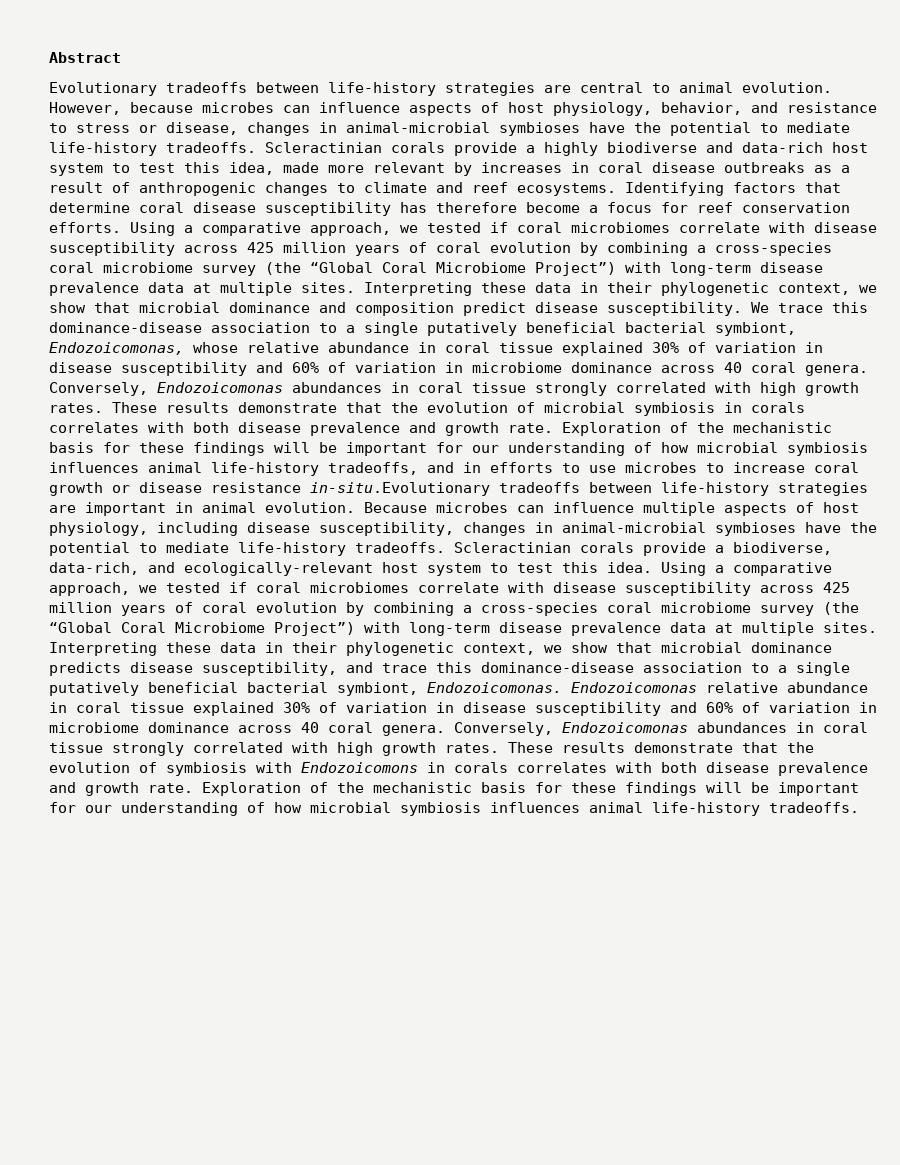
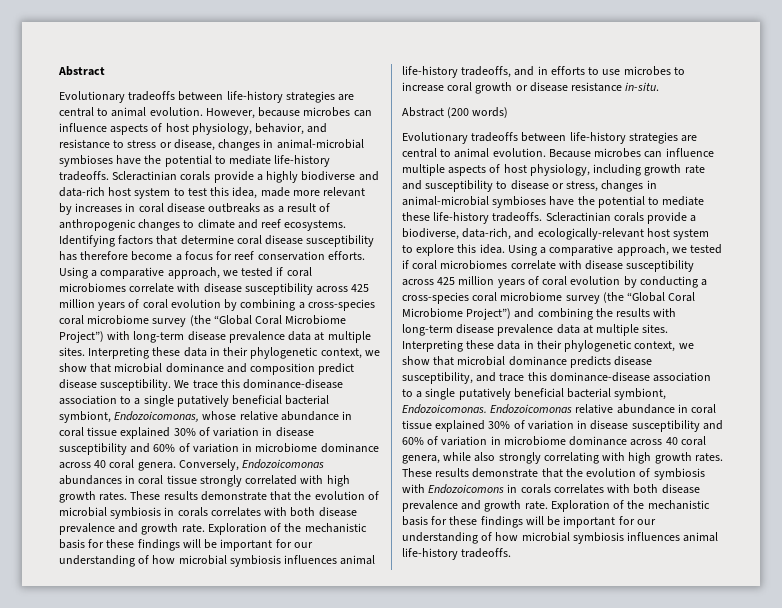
[310,482,868,496] [49,502,193,516] in-situ.Evolutionary tradeoffs between life-history strategies are important in -> [625,82,660,91] [402,107,509,118] [402,132,698,144] [402,148,452,158] in-situ. // Abstract (200 words) // Evolutionary tradeoffs between life-history strategies are central to
[247,522,877,536] [49,542,229,556] disease susceptibility, changes in animal-microbial symbioses have the potential to mediate -> [644,164,705,176] [402,180,657,192] [402,196,705,208] [402,212,430,221] growth rate and susceptibility to disease or stress, changes in animal-microbial symbioses have the potential to mediate these
[517,563,553,573] test -> [416,244,455,256] explore
[373,602,454,616] combining -> [639,276,698,288] conducting
(355, 629) none -> [514,308,651,320] and combining the results
[382,722,868,736] [49,742,283,756] genera. Conversely, Endozoicomonas abundances in coral tissue strongly correlated -> [402,452,599,464] genera, while also strongly correlating

